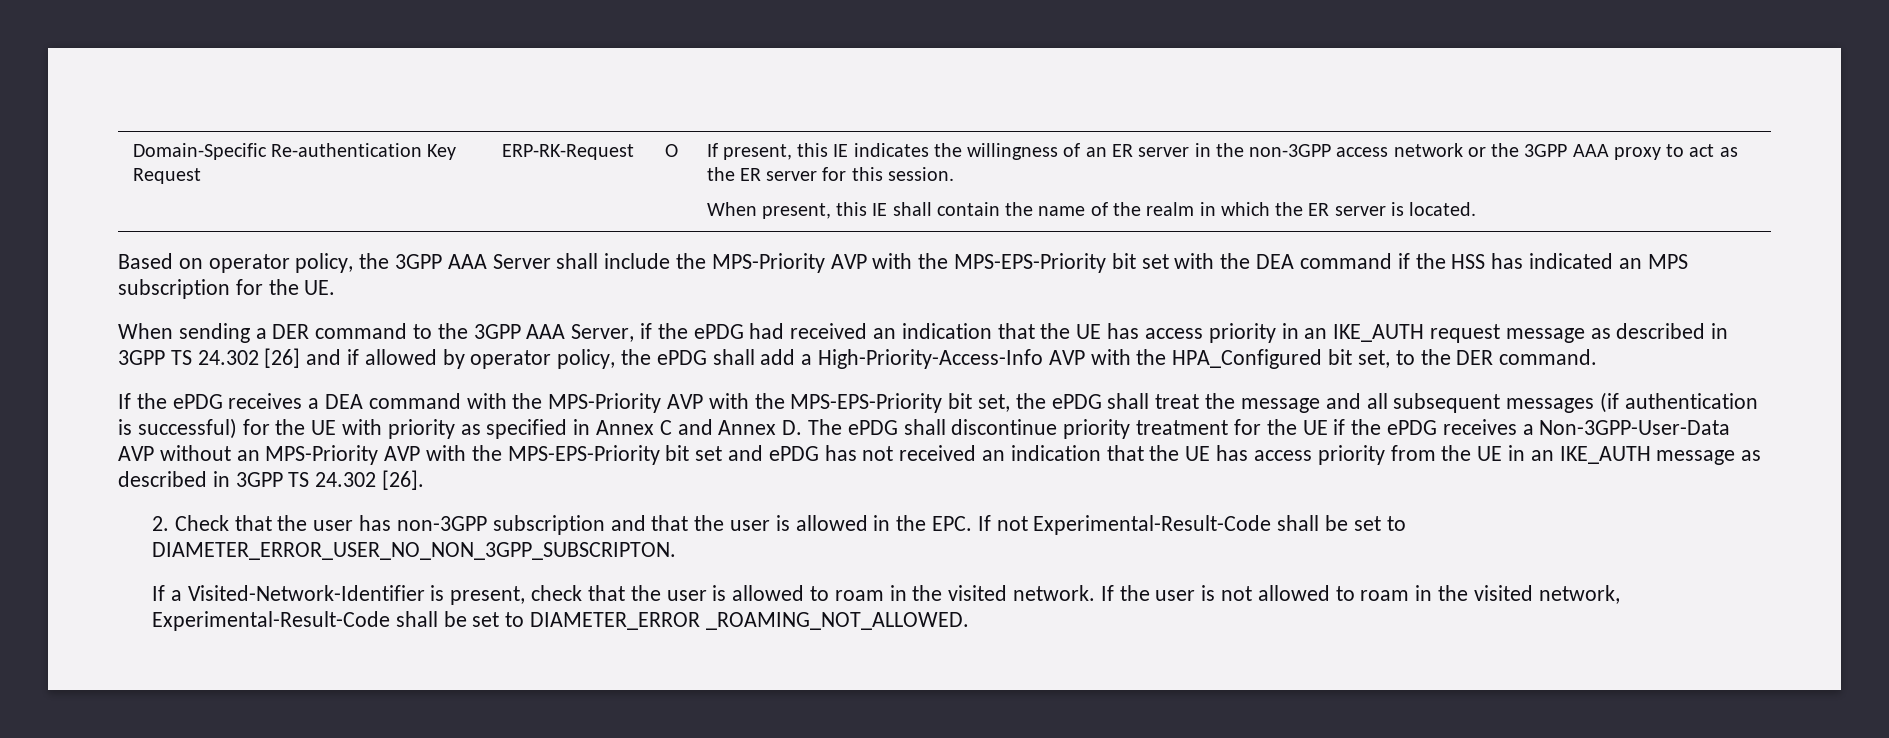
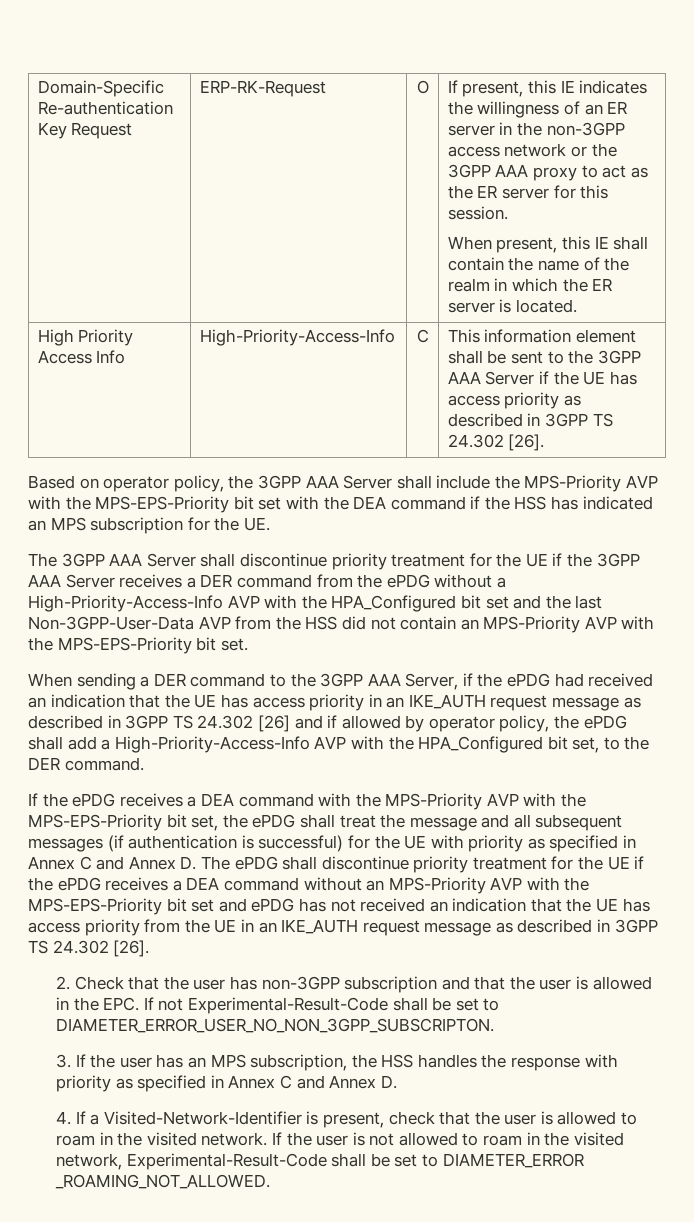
(1477, 209) none -> [37,329,134,346] [37,350,126,364] [199,329,395,346] [416,329,429,343] [447,329,637,343] [447,350,641,364] [447,371,637,385] [447,392,582,409] [447,413,613,427] [447,434,545,451] // High Priority Access Info | High-Priority-Access-Info | C | This information element shall be sent to the 3GPP AAA Server if the UE has access priority as described in 3GPP TS 24.302 [26].
(336, 287) none -> [28,553,640,570] [28,574,506,588] [28,595,603,612] [28,616,655,633] [28,637,248,654] // The 3GPP AAA Server shall discontinue priority treatment for the UE if the 3GPP AAA Server receives a DER command from the ePDG without a High-Priority-Access-Info AVP with the HPA_Configured bit set and the last Non-3GPP-User-Data AVP from the HSS did not contain an MPS-Priority AVP with the MPS-EPS-Priority bit set.
[1539,420,1731,435] [118,446,154,461] Non-3GPP-User-Data AVP -> [186,877,299,891] DEA command
(1651, 455) none -> [362,920,420,936] request
(677, 551) none -> [55,1054,618,1071] [55,1075,397,1092] [55,1111,71,1125] 3. If the user has an MPS subscription, the HSS handles the response with priority as specified in Annex C and Annex D. // 4.

